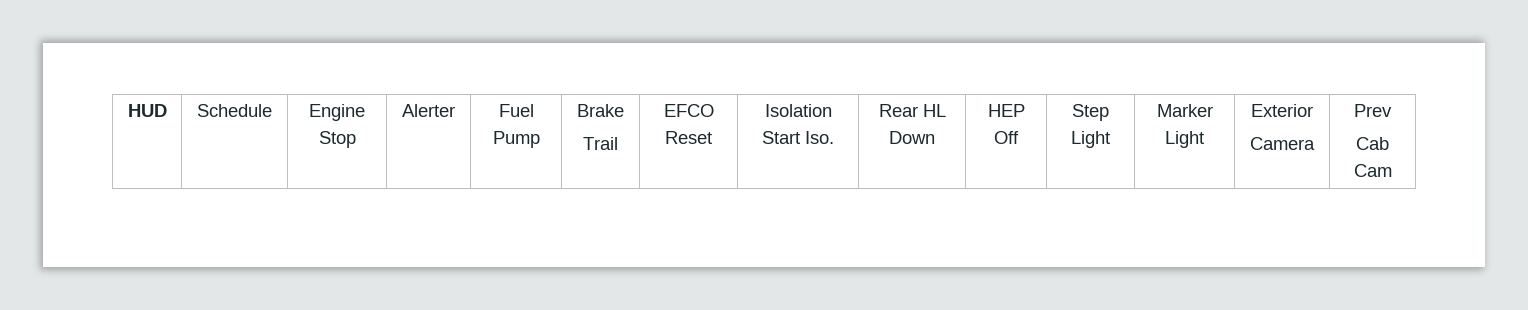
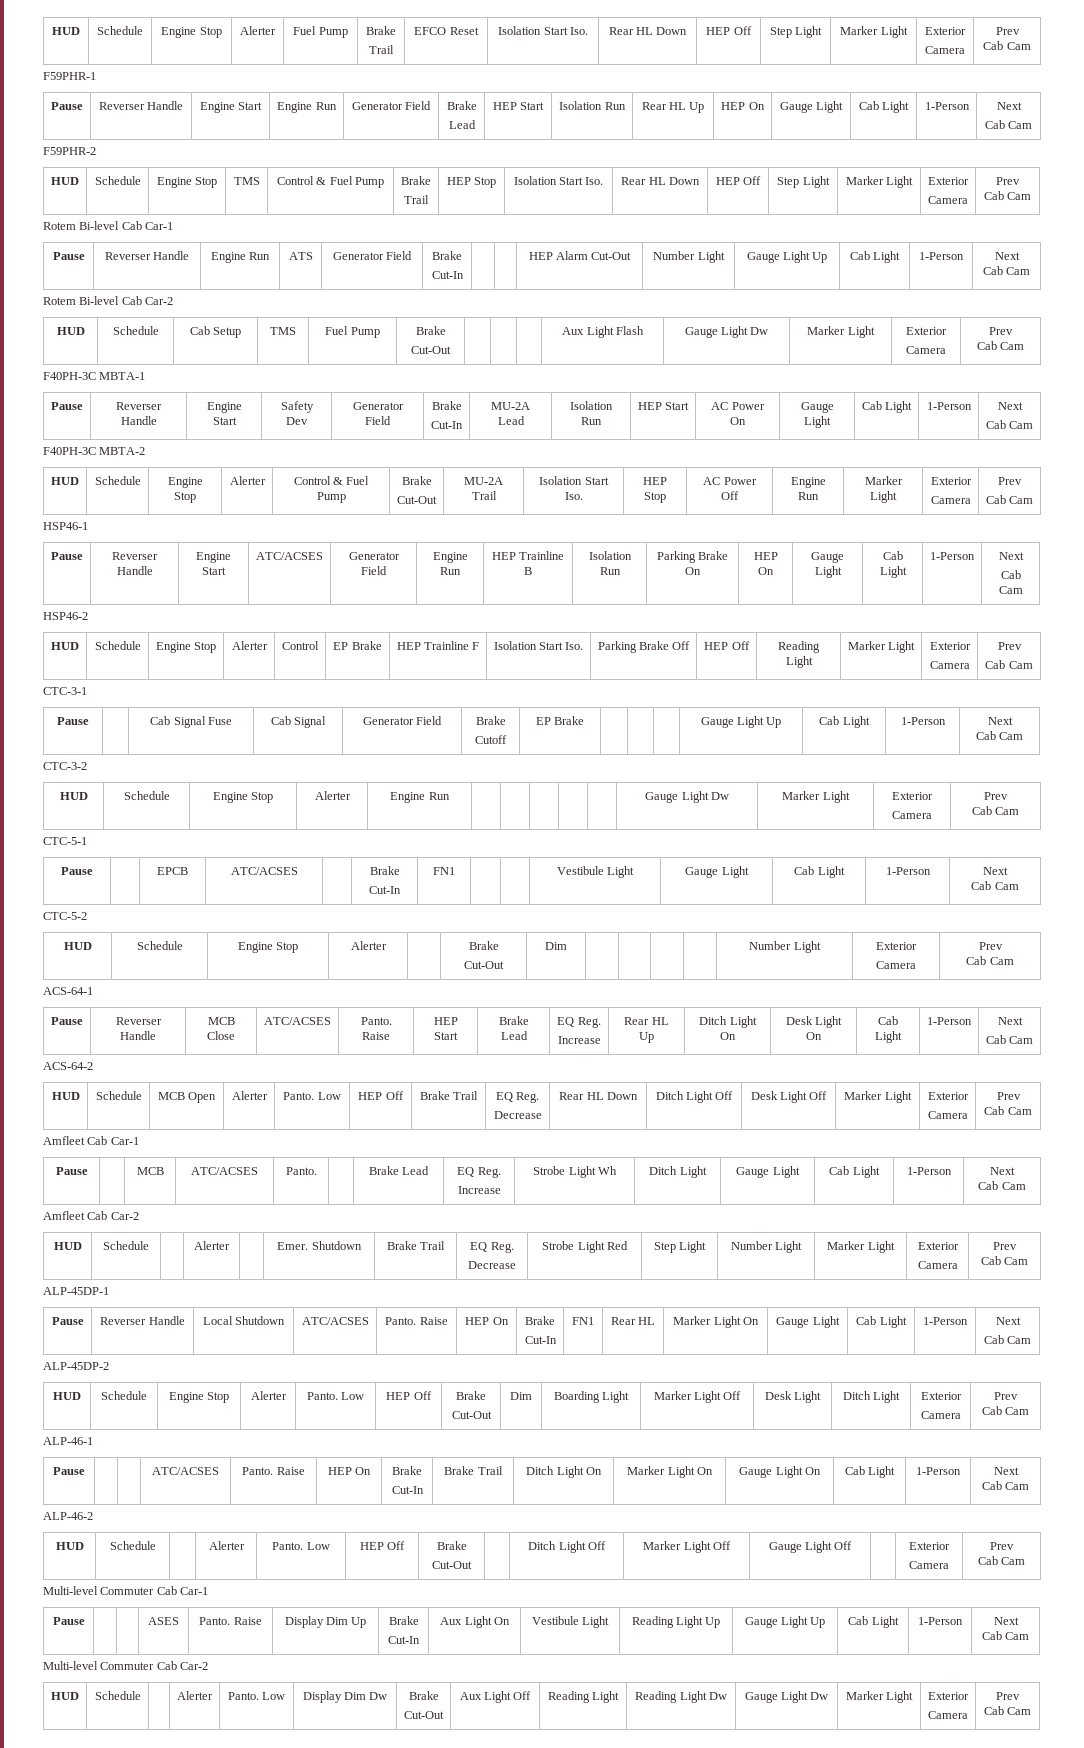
(1392, 170) none -> [43,72,96,80] [51,102,83,110] [98,101,184,110] [199,102,263,113] [277,102,337,113] [351,101,432,110] [446,101,477,110] [448,120,476,129] [492,102,545,110] [559,101,626,110] [641,102,705,113] [721,102,765,110] [779,101,844,113] [858,101,910,113] [924,102,970,110] [996,102,1022,110] [984,120,1033,129] [43,147,96,155] [51,177,79,185] [94,176,141,185] [156,177,218,188] [233,177,260,185] [276,176,385,188] [401,176,431,185] [404,195,429,204] [446,177,497,188] [513,176,604,185] [621,177,700,185] [715,176,762,185] [777,176,830,188] [845,176,914,188] [928,177,969,185] [928,196,968,204] [996,177,1020,185] [983,191,1032,200] [43,221,174,230] [52,252,85,260] [104,251,190,260] [210,252,271,263] [288,252,313,260] [332,251,413,260] [432,251,462,260] [431,271,464,279] [528,251,632,260] [653,251,725,263] [746,251,828,263] [849,251,901,263] [919,252,964,260] [994,252,1020,260] [982,266,1031,275] [43,296,174,305] [56,327,85,335] [112,326,159,335] [189,326,242,338] [270,327,296,335] [325,326,380,338] [415,326,446,335] [411,346,451,354] [562,326,644,338] [684,326,769,338] [807,326,875,338] [906,327,947,335] [906,346,946,354] [989,327,1013,335] [976,341,1025,350] [43,372,146,380] [51,402,83,410] [116,402,162,410] [120,416,157,425] [206,402,242,413] [212,417,237,425] [280,401,314,413] [286,417,308,425] [352,402,404,410] [365,416,391,425] [431,401,462,410] [431,421,463,429] [491,402,530,410] [497,416,525,425] [570,401,613,410] [581,417,602,425] [637,402,690,410] [711,402,765,410] [730,417,746,425] [800,402,834,413] [804,416,831,428] [861,401,913,413] [926,402,972,410] [997,402,1023,410] [985,420,1034,429] [43,447,146,455] [51,477,79,485] [94,476,141,485] [167,477,203,488] [174,492,196,503] [229,476,266,485] [293,476,370,485] [316,492,346,503] [401,476,432,485] [397,496,437,504] [464,477,503,485] [471,491,497,500] [539,476,609,485] [564,492,583,500] [643,477,667,485] [644,492,666,503] [703,477,757,485] [721,491,739,500] [790,477,826,488] [798,492,819,500] [864,476,903,485] [870,491,897,503] [930,477,972,485] [930,496,971,504] [998,477,1022,485] [985,495,1034,504] [43,522,88,530] [51,552,83,560] [112,552,158,560] [116,566,153,575] [196,552,231,563] [202,567,226,575] [256,552,323,560] [348,552,400,560] [361,566,387,575] [432,552,468,563] [440,567,461,575] [491,551,565,560] [524,567,532,575] [588,551,632,560] [599,567,621,575] [656,551,729,563] [685,567,701,575] [753,552,778,560] [758,567,774,575] [811,552,844,563] [814,566,842,578] [882,551,903,560] [879,566,907,578] [930,552,975,560] [998,552,1024,560] [1000,570,1021,579] [998,586,1023,594] [43,612,88,620] [51,642,79,650] [94,641,141,650] [155,642,217,653] [231,641,268,650] [282,641,319,650] [333,641,382,650] [396,641,480,650] [493,641,584,650] [597,641,691,653] [704,641,750,650] [778,641,820,653] [785,656,813,668] [847,641,916,653] [929,642,971,650] [929,661,970,669] [997,642,1022,650] [985,660,1033,669] [43,687,87,695] [57,717,89,725] [150,716,232,728] [270,716,327,728] [362,716,443,725] [475,716,506,725] [475,735,507,744] [535,716,585,725] [700,716,782,728] [819,716,870,728] [900,717,946,725] [987,717,1013,725] [975,731,1024,740] [43,762,87,770] [59,792,88,800] [123,791,170,800] [212,792,274,803] [314,791,351,800] [390,792,450,803] [645,791,729,803] [782,791,850,803] [892,792,933,800] [892,811,932,819] [984,792,1008,800] [971,806,1020,815] [43,837,87,845] [61,867,93,875] [157,867,188,875] [230,867,298,875] [369,866,400,875] [369,886,401,894] [433,867,455,875] [556,866,635,878] [685,866,749,878] [794,866,845,878] [885,867,931,875] [983,867,1008,875] [971,881,1019,890] [43,912,87,920] [63,942,92,950] [136,941,183,950] [237,942,299,953] [350,941,387,950] [468,941,499,950] [464,961,504,969] [545,942,567,950] [749,941,821,953] [876,942,917,950] [876,961,916,969] [978,942,1003,950] [966,956,1014,965] [43,987,93,995] [51,1017,83,1025] [115,1017,162,1025] [120,1031,156,1040] [207,1017,235,1025] [207,1031,235,1040] [264,1017,331,1025] [360,1017,392,1025] [362,1032,390,1040] [433,1017,458,1025] [434,1032,458,1040] [498,1016,529,1025] [500,1031,528,1040] [557,1017,601,1028] [557,1036,601,1044] [624,1017,669,1025] [639,1032,654,1043] [699,1016,757,1028] [720,1032,736,1040] [785,1016,843,1028] [806,1032,822,1040] [878,1016,898,1025] [875,1031,902,1043] [927,1017,972,1025] [997,1017,1023,1025] [985,1035,1034,1044] [43,1062,93,1070] [51,1092,80,1100] [95,1091,142,1100] [157,1092,217,1103] [231,1091,268,1100] [283,1092,341,1100] [358,1091,404,1100] [419,1091,479,1100] [495,1092,540,1103] [493,1111,542,1119] [559,1092,638,1100] [655,1091,734,1103] [750,1091,828,1103] [844,1091,912,1103] [927,1092,969,1100] [927,1111,968,1119] [996,1092,1021,1100] [984,1106,1032,1115] [43,1136,139,1145] [55,1167,88,1175] [136,1167,164,1175] [191,1167,258,1175] [285,1167,317,1175] [368,1166,430,1175] [457,1167,501,1178] [457,1186,501,1194] [533,1166,617,1178] [649,1166,707,1178] [736,1166,800,1178] [829,1166,880,1178] [906,1167,952,1175] [990,1167,1015,1175] [978,1181,1026,1190] [43,1211,139,1220] [53,1242,82,1250] [103,1241,149,1250] [194,1241,230,1250] [277,1241,362,1250] [386,1241,446,1250] [470,1242,514,1253] [468,1261,516,1269] [542,1241,628,1253] [653,1241,707,1253] [730,1241,803,1253] [827,1241,895,1253] [917,1242,959,1250] [917,1261,958,1269] [993,1242,1017,1250] [980,1256,1029,1265] [43,1287,109,1295] [51,1317,84,1325] [100,1316,185,1325] [202,1316,286,1325] [301,1317,369,1325] [385,1317,448,1325] [465,1317,509,1325] [525,1316,555,1325] [524,1336,557,1344] [572,1317,594,1325] [610,1317,656,1325] [673,1316,759,1328] [776,1316,840,1328] [856,1316,907,1328] [923,1317,968,1325] [995,1317,1021,1325] [983,1335,1032,1344] [43,1362,109,1370] [53,1392,81,1400] [101,1391,147,1400] [168,1392,230,1403] [250,1391,287,1400] [306,1392,365,1400] [386,1391,432,1400] [456,1391,486,1400] [451,1411,492,1419] [510,1392,532,1400] [553,1391,630,1403] [653,1391,742,1403] [764,1391,822,1403] [842,1391,901,1403] [920,1392,962,1400] [920,1411,961,1419] [994,1392,1018,1400] [981,1406,1030,1415] [43,1437,93,1445] [53,1467,85,1475] [152,1467,219,1475] [242,1467,305,1475] [327,1467,372,1475] [392,1466,422,1475] [391,1486,424,1494] [444,1466,503,1475] [526,1466,602,1478] [627,1466,713,1478] [739,1466,821,1478] [844,1466,896,1478] [916,1467,961,1475] [993,1467,1019,1475] [981,1481,1030,1490] [43,1512,93,1520] [55,1542,84,1550] [109,1541,156,1550] [208,1541,245,1550] [272,1542,330,1550] [359,1541,406,1550] [436,1541,467,1550] [432,1561,472,1569] [528,1541,606,1553] [643,1541,731,1553] [768,1541,853,1553] [909,1542,950,1550] [909,1561,949,1569] [990,1542,1014,1550] [977,1556,1026,1565] [43,1586,209,1595] [52,1617,85,1625] [148,1617,179,1625] [199,1617,262,1625] [284,1616,367,1628] [388,1616,419,1625] [388,1636,420,1644] [440,1616,510,1628] [531,1616,610,1628] [631,1616,721,1628] [744,1616,826,1628] [848,1616,899,1628] [918,1617,963,1625] [993,1617,1019,1625] [981,1631,1030,1640] [43,1661,209,1670] [51,1692,79,1700] [94,1691,141,1700] [177,1691,213,1700] [227,1692,286,1700] [302,1691,388,1703] [408,1691,439,1700] [404,1711,444,1719] [459,1691,532,1703] [547,1691,620,1703] [635,1691,727,1703] [744,1691,829,1703] [845,1691,914,1703] [928,1692,969,1700] [928,1711,968,1719] [996,1692,1020,1700] [983,1706,1032,1715] // F59PHR-1 // Pause | Reverser Handle | Engine Start | Engine Run | Generator Field | Brake // Lead | HEP Start | Isolation Run | Rear HL Up | HEP On | Gauge Light | Cab Light | 1-Person | Next // Cab Cam // F59PHR-2 // HUD | Schedule | Engine Stop | TMS | Control & Fuel Pump | Brake // Trail | HEP Stop | Isolation Start Iso. | Rear HL Down | HEP Off | Step Light | Marker Light | Exterior // Camera | Prev // Cab Cam // Rotem Bi-level Cab Car-1 // Pause | Reverser Handle | Engine Run | ATS | Generator Field | Brake // Cut-In | | | HEP Alarm Cut-Out | Number Light | Gauge Light Up | Cab Light | 1-Person | Next // Cab Cam // Rotem Bi-level Cab Car-2 // HUD | Schedule | Cab Setup | TMS | Fuel Pump | Brake // Cut-Out | | | | Aux Light Flash | Gauge Light Dw | Marker Light | Exterior // Camera | Prev // Cab Cam // F40PH-3C MBTA-1 // Pause | Reverser Handle | Engine Start | Safety Dev | Generator Field | Brake // Cut-In | MU-2A Lead | Isolation Run | HEP Start | AC Power On | Gauge Light | Cab Light | 1-Person | Next // Cab Cam // F40PH-3C MBTA-2 // HUD | Schedule | Engine Stop | Alerter | Control & Fuel Pump | Brake // Cut-Out | MU-2A Trail | Isolation Start Iso. | HEP Stop | AC Power Off | Engine Run | Marker Light | Exterior // Camera | Prev // Cab Cam // HSP46-1 // Pause | Reverser Handle | Engine Start | ATC/ACSES | Generator Field | Engine Run | HEP Trainline B | Isolation Run | Parking Brake On | HEP On | Gauge Light | Cab Light | 1-Person | Next // Cab Cam // HSP46-2 // HUD | Schedule | Engine Stop | Alerter | Control | EP Brake | HEP Trainline F | Isolation Start Iso. | Parking Brake Off | HEP Off | Reading Light | Marker Light | Exterior // Camera | Prev // Cab Cam // CTC-3-1 // Pause | | Cab Signal Fuse | Cab Signal | Generator Field | Brake // Cutoff | EP Brake | | | | Gauge Light Up | Cab Light | 1-Person | Next // Cab Cam // CTC-3-2 // HUD | Schedule | Engine Stop | Alerter | Engine Run | | | | | | Gauge Light Dw | Marker Light | Exterior // Camera | Prev // Cab Cam // CTC-5-1 // Pause | | EPCB | ATC/ACSES | | Brake // Cut-In | FN1 | | | Vestibule Light | Gauge Light | Cab Light | 1-Person | Next // Cab Cam // CTC-5-2 // HUD | Schedule | Engine Stop | Alerter | | Brake // Cut-Out | Dim | | | | | Number Light | Exterior // Camera | Prev // Cab Cam // ACS-64-1 // Pause | Reverser Handle | MCB Close | ATC/ACSES | Panto. Raise | HEP Start | Brake Lead | EQ Reg. // Increase | Rear HL Up | Ditch Light On | Desk Light On | Cab Light | 1-Person | Next // Cab Cam // ACS-64-2 // HUD | Schedule | MCB Open | Alerter | Panto. Low | HEP Off | Brake Trail | EQ Reg. // Decrease | Rear HL Down | Ditch Light Off | Desk Light Off | Marker Light | Exterior // Camera | Prev // Cab Cam // Amfleet Cab Car-1 // Pause | | MCB | ATC/ACSES | Panto. | | Brake Lead | EQ Reg. // Increase | Strobe Light Wh | Ditch Light | Gauge Light | Cab Light | 1-Person | Next // Cab Cam // Amfleet Cab Car-2 // HUD | Schedule | | Alerter | | Emer. Shutdown | Brake Trail | EQ Reg. // Decrease | Strobe Light Red | Step Light | Number Light | Marker Light | Exterior // Camera | Prev // Cab Cam // ALP-45DP-1 // Pause | Reverser Handle | Local Shutdown | ATC/ACSES | Panto. Raise | HEP On | Brake // Cut-In | FN1 | Rear HL | Marker Light On | Gauge Light | Cab Light | 1-Person | Next // Cab Cam // ALP-45DP-2 // HUD | Schedule | Engine Stop | Alerter | Panto. Low | HEP Off | Brake // Cut-Out | Dim | Boarding Light | Marker Light Off | Desk Light | Ditch Light | Exterior // Camera | Prev // Cab Cam // ALP-46-1 // Pause | | | ATC/ACSES | Panto. Raise | HEP On | Brake // Cut-In | Brake Trail | Ditch Light On | Marker Light On | Gauge Light On | Cab Light | 1-Person | Next // Cab Cam // ALP-46-2 // HUD | Schedule | | Alerter | Panto. Low | HEP Off | Brake // Cut-Out | | Ditch Light Off | Marker Light Off | Gauge Light Off | | Exterior // Camera | Prev // Cab Cam // Multi-level Commuter Cab Car-1 // Pause | | | ASES | Panto. Raise | Display Dim Up | Brake // Cut-In | Aux Light On | Vestibule Light | Reading Light Up | Gauge Light Up | Cab Light | 1-Person | Next // Cab Cam // Multi-level Commuter Cab Car-2 // HUD | Schedule | | Alerter | Panto. Low | Display Dim Dw | Brake // Cut-Out | Aux Light Off | Reading Light | Reading Light Dw | Gauge Light Dw | Marker Light | Exterior // Camera | Prev // Cab Cam

